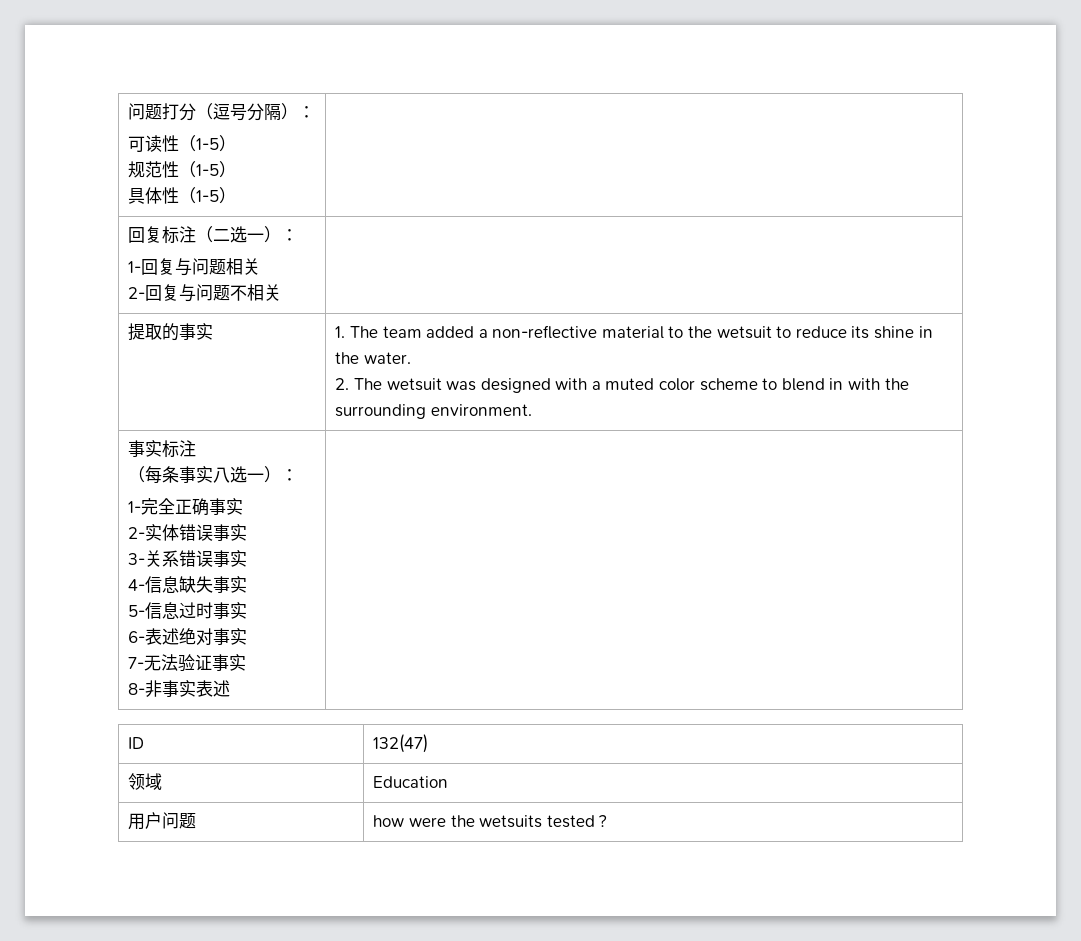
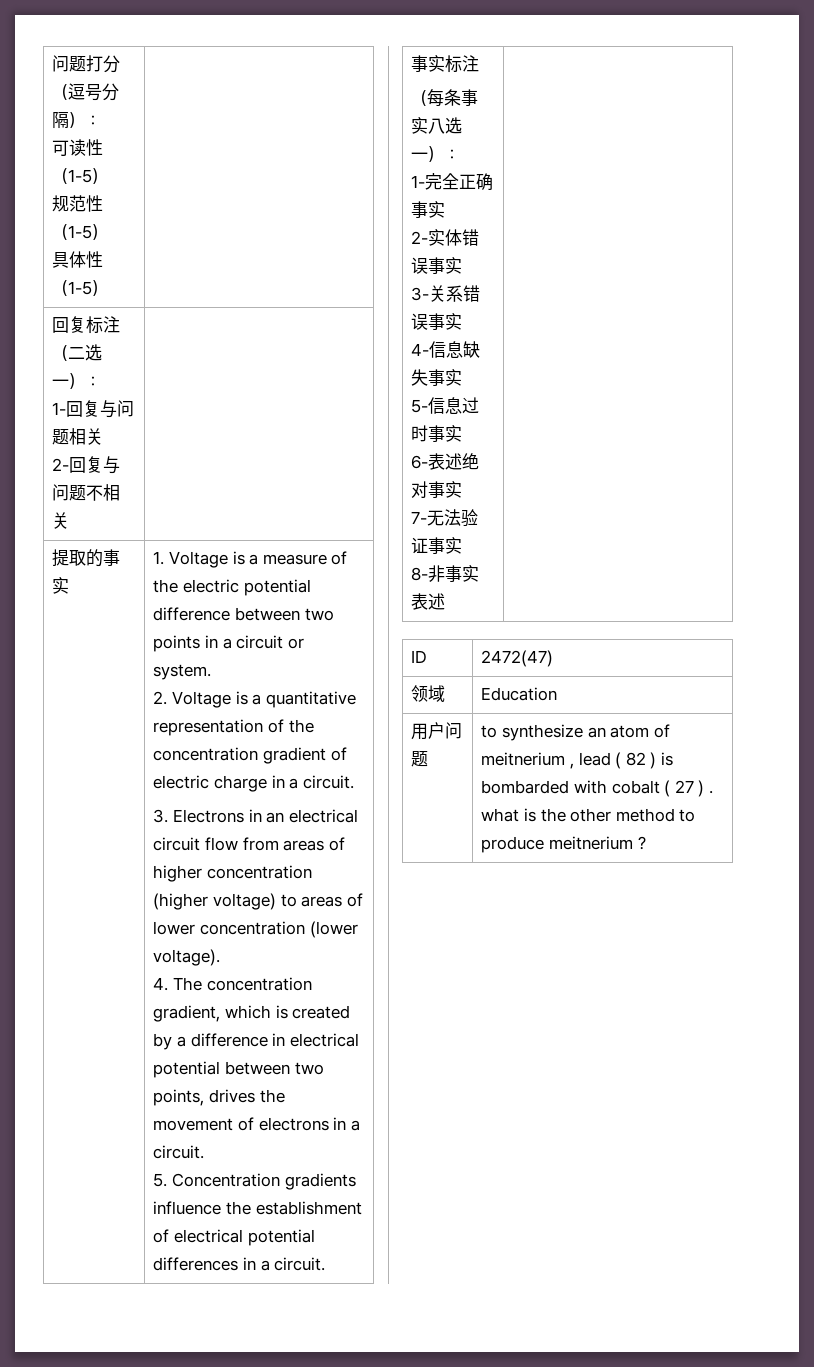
[349,325,933,339] [335,352,411,364] [335,378,909,393] [335,404,532,419] The team added a non-reflective material to the wetsuit to reduce its shine in the water. // 2. The wetsuit was designed with a muted color scheme to blend in with the surrounding environment. -> [169,551,348,568] [153,579,311,596] [153,607,334,621] [153,635,304,652] [153,664,212,680] [153,691,356,708] [153,719,314,736] [153,747,347,764] [153,775,354,792] [153,809,358,823] [153,837,345,851] [153,865,313,882] [153,893,363,910] [153,921,358,938] [153,949,221,966] [153,977,312,991] [153,1005,351,1022] [153,1033,359,1050] [153,1061,324,1078] [153,1089,285,1106] [153,1117,360,1131] [153,1145,205,1159] [153,1173,356,1190] [153,1201,362,1215] [153,1229,315,1246] [153,1257,326,1271] Voltage is a measure of the electric potential difference between two points in a circuit or system. // 2. Voltage is a quantitative representation of the concentration gradient of electric charge in a circuit. // 3. Electrons in an electrical circuit flow from areas of higher concentration (higher voltage) to areas of lower concentration (lower voltage). // 4. The concentration gradient, which is created by a difference in electrical potential between two points, drives the movement of electrons in a circuit. // 5. Concentration gradients influence the establishment of electrical potential differences in a circuit.
[373,734,429,753] 132(47) -> [481,650,554,667] 2472(47)
[373,815,595,828] how were the wetsuits tested -> [481,724,670,741] [481,752,673,769] [481,780,713,797] [481,808,696,822] [481,836,634,853] to synthesize an atom of meitnerium , lead ( 82 ) is bombarded with cobalt ( 27 ) . what is the other method to produce meitnerium

